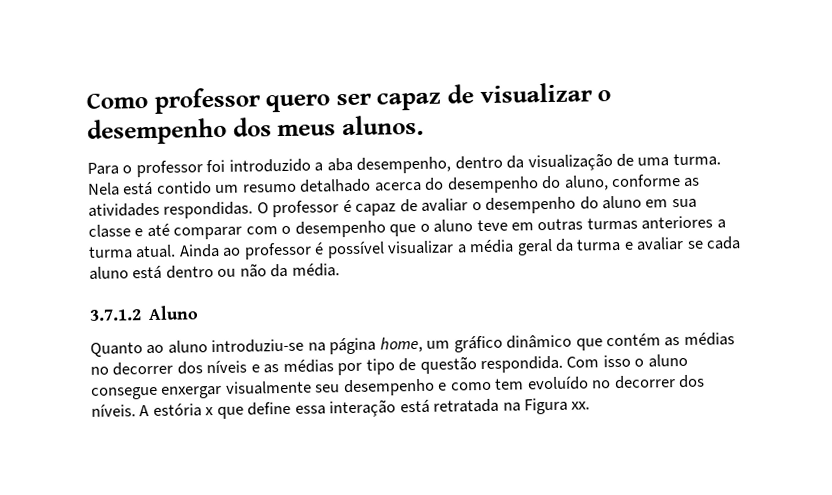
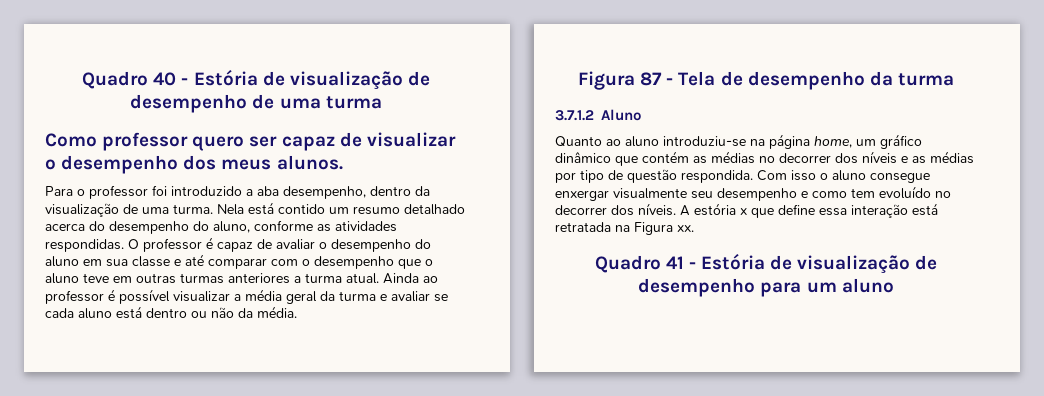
(86, 100) none -> [82,70,430,90] [130,94,382,113] Quadro 40 - Estória de visualização de desempenho de uma turma //
(340, 270) none -> [578,71,954,90] // Figura 87 - Tela de desempenho da turma
(591, 405) none -> [594,254,938,274] [638,278,894,297] // Quadro 41 - Estória de visualização de desempenho para um aluno

